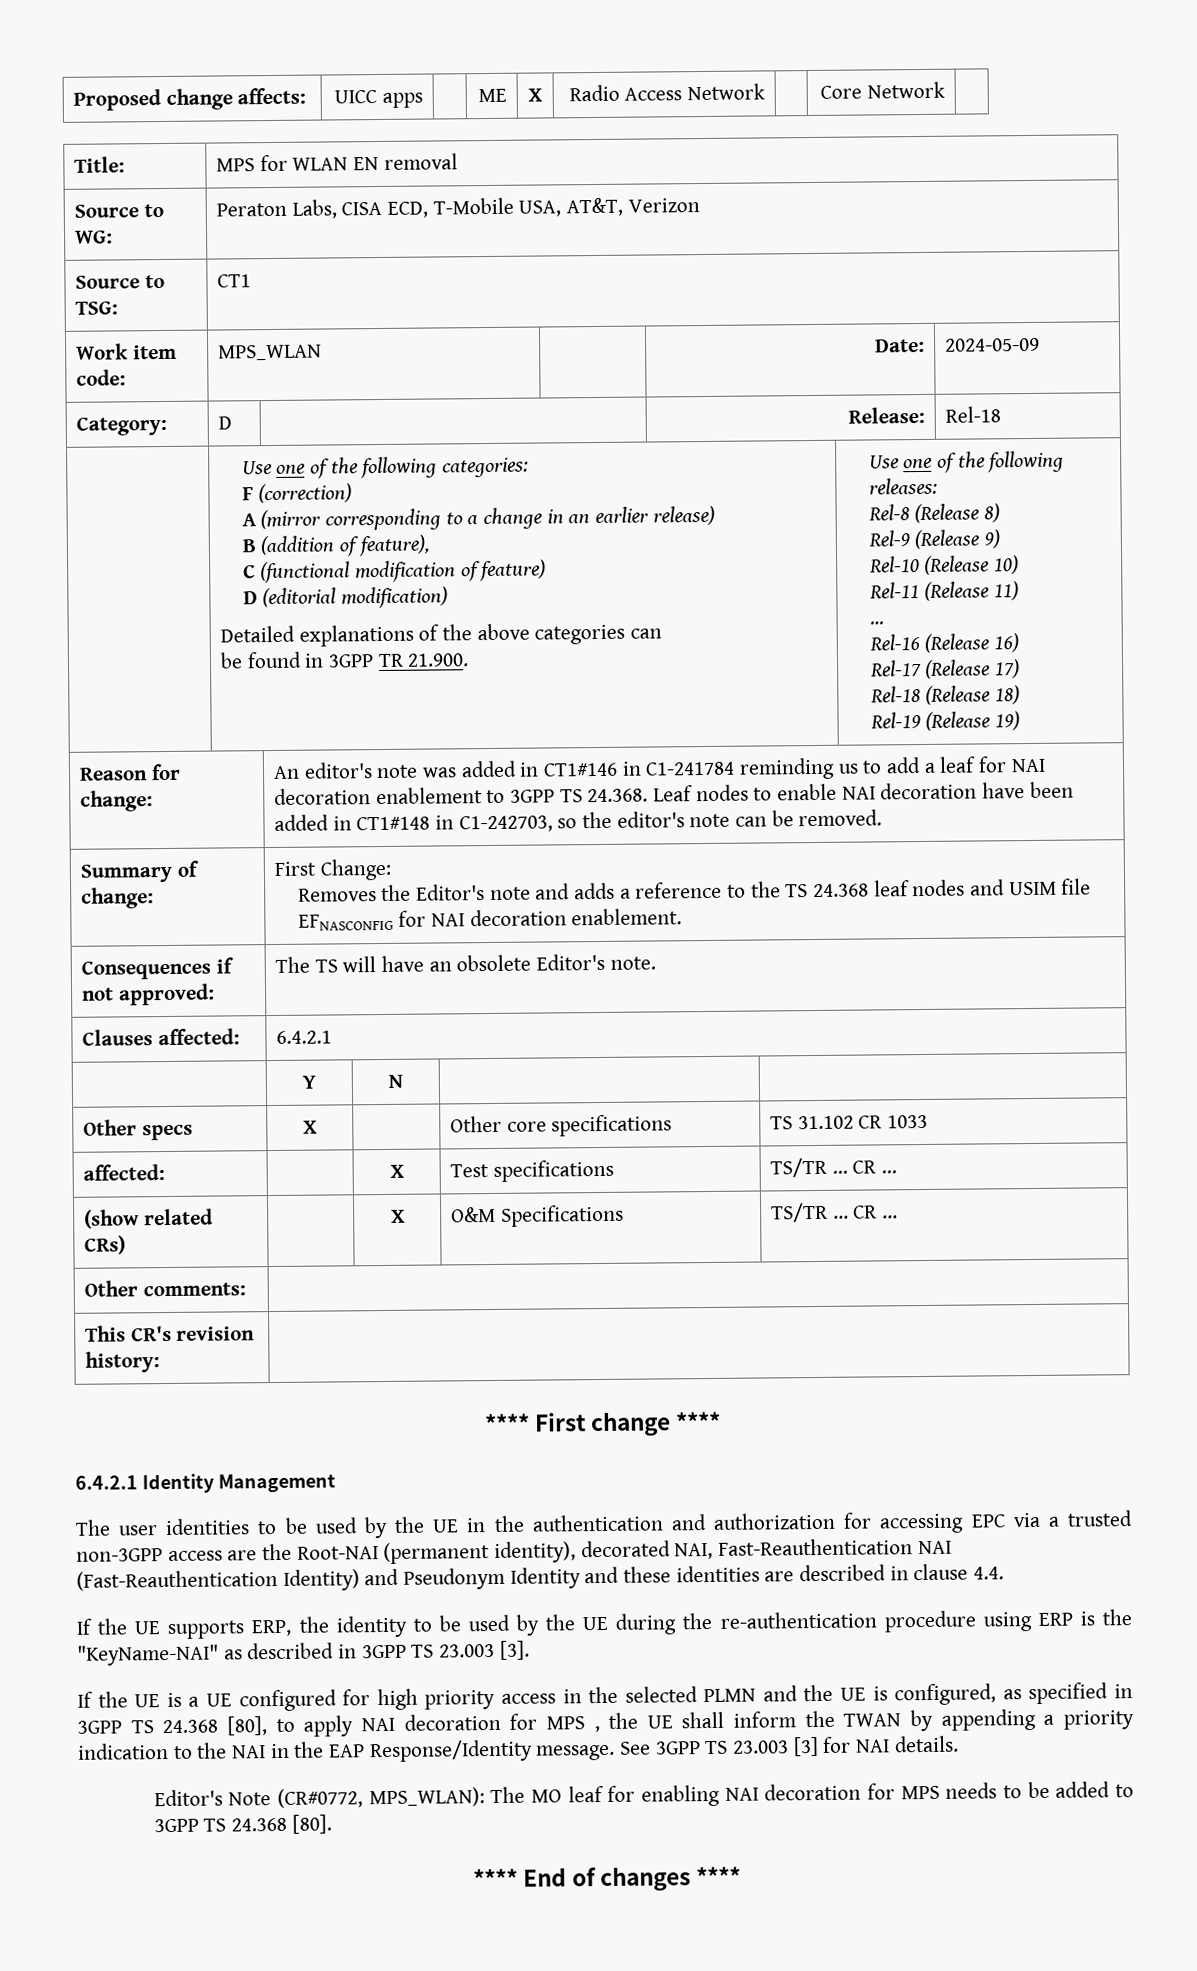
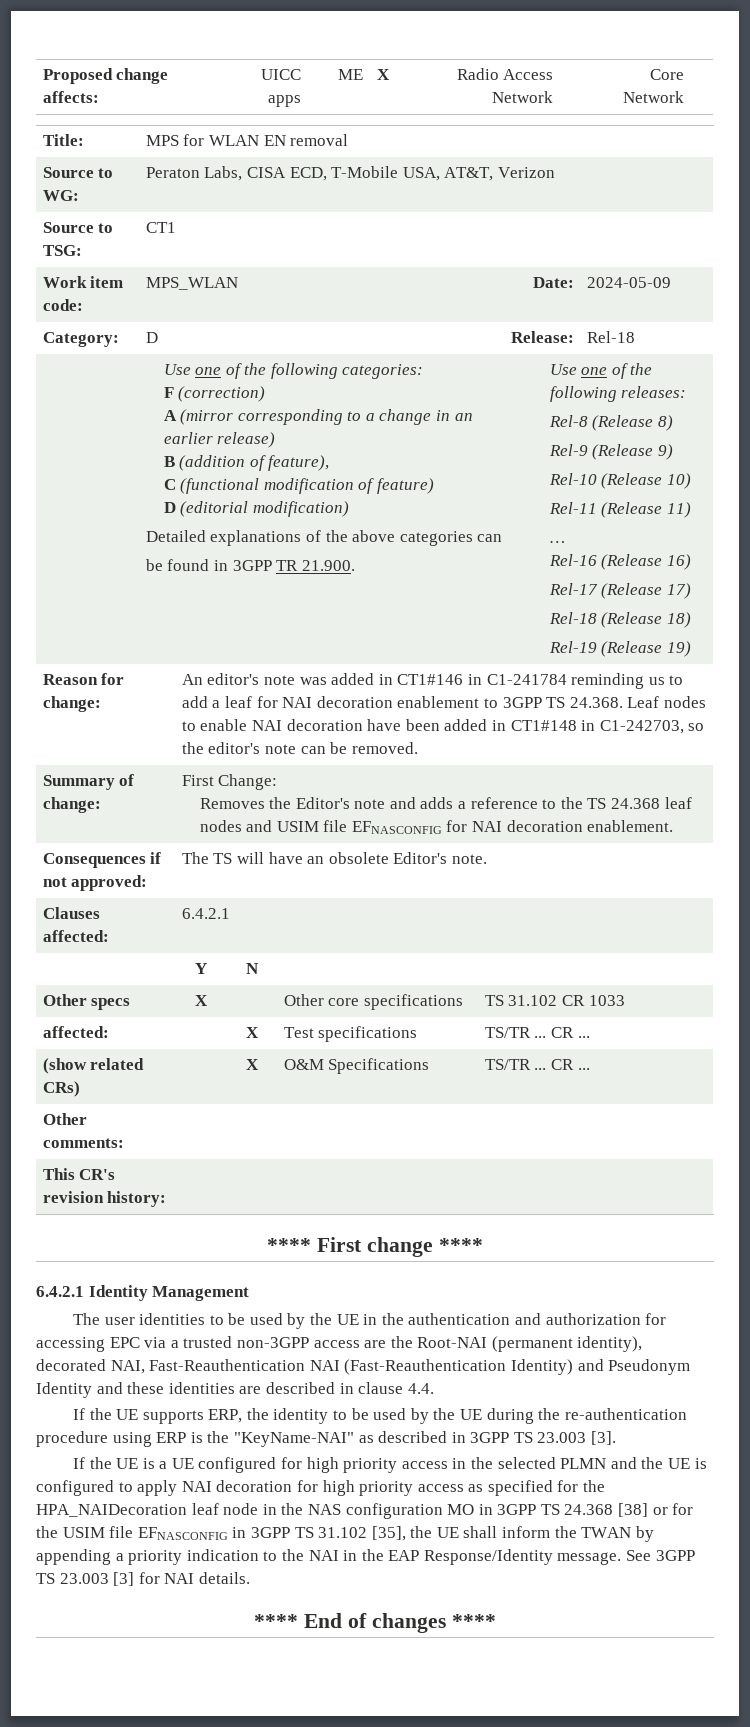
[894,1682,1133,1706] [77,1716,267,1736] configured, as specified in 3GPP TS 24.368 [80], -> [36,1480,114,1496] configured
[545,1716,600,1733] MPS , -> [322,1480,606,1496] [36,1503,694,1519] [36,1526,406,1541] high priority access as specified for the HPA_NAIDecoration leaf node in the NAS configuration MO in 3GPP TS 24.368 [38] or for the USIM file EFNASCONFIG in 3GPP TS 31.102 [35],
[153,1781,1134,1809] [153,1814,332,1834] // Editor's Note (CR#0772, MPS_WLAN): The MO leaf for enabling NAI decoration for MPS needs to be added to 3GPP TS 24.368 [80]. -> (250, 1578) none

